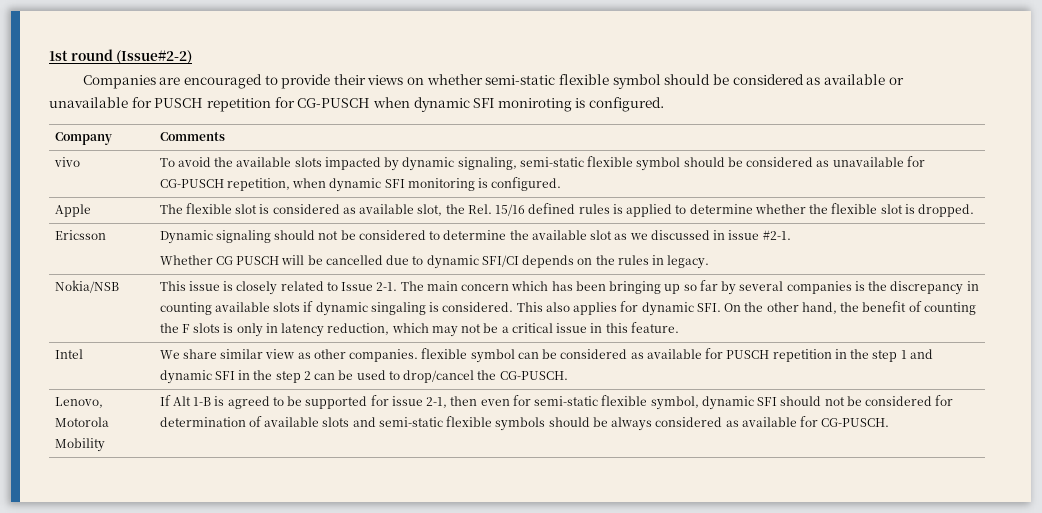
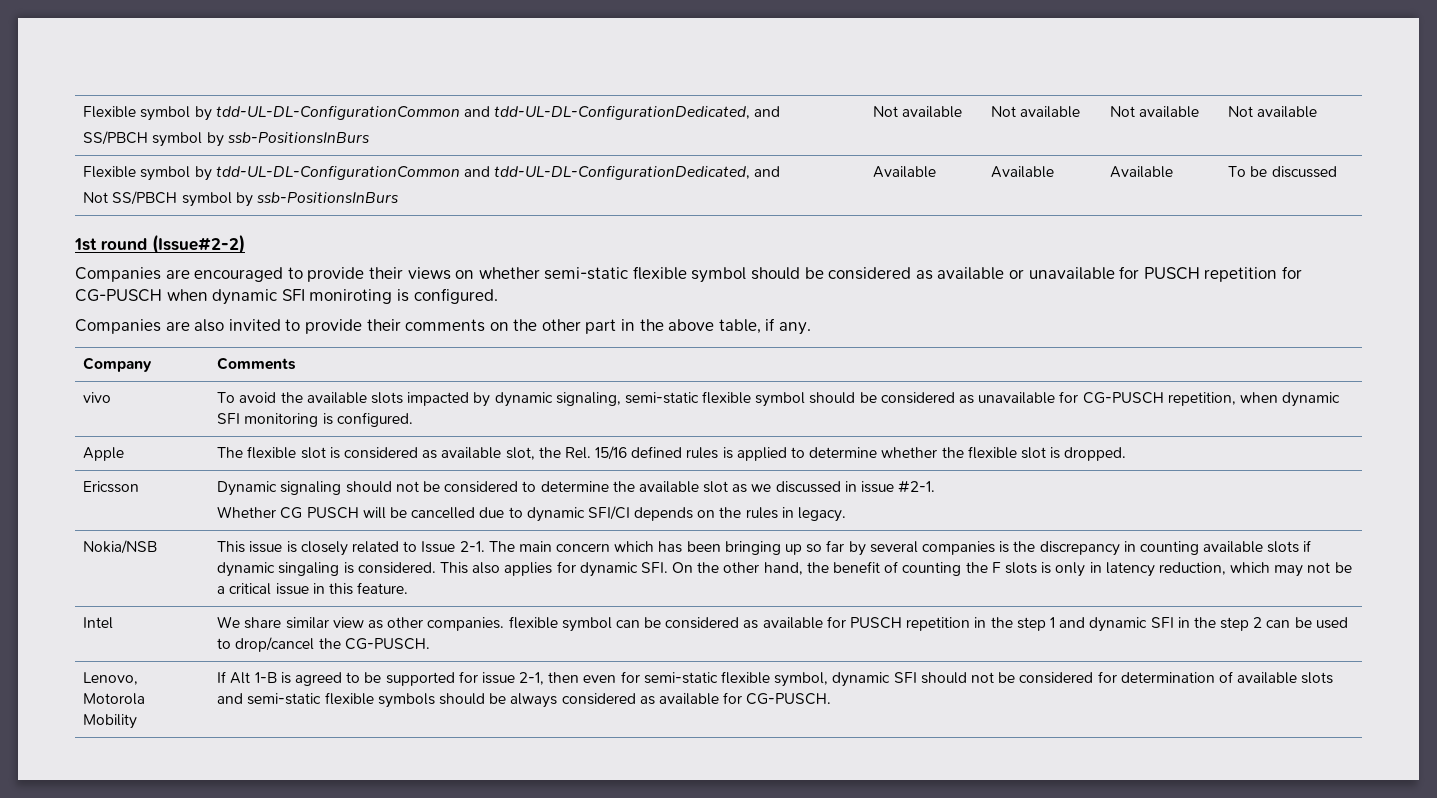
(49, 55) none -> [83,105,781,121] [83,131,370,147] [873,106,963,118] [991,106,1081,118] [1110,106,1200,118] [1228,106,1318,118] [83,165,781,181] [83,191,400,207] [873,166,937,178] [991,166,1055,178] [1110,166,1174,178] [1228,166,1337,178] Flexible symbol by tdd-UL-DL-ConfigurationCommon and tdd-UL-DL-ConfigurationDedicated, and // SS/PBCH symbol by ssb-PositionsInBurs | Not available | Not available | Not available | Not available // Flexible symbol by tdd-UL-DL-ConfigurationCommon and tdd-UL-DL-ConfigurationDedicated, and // Not SS/PBCH symbol by ssb-PositionsInBurs | Available | Available | Available | To be discussed //
(665, 104) none -> [75,318,812,335] // Companies are also invited to provide their comments on the other part in the above table, if any.

